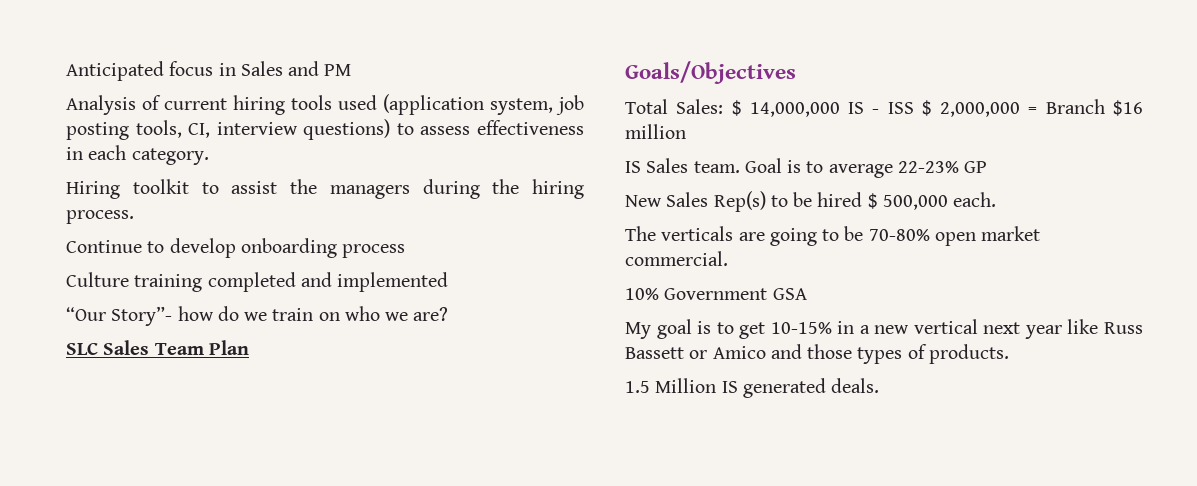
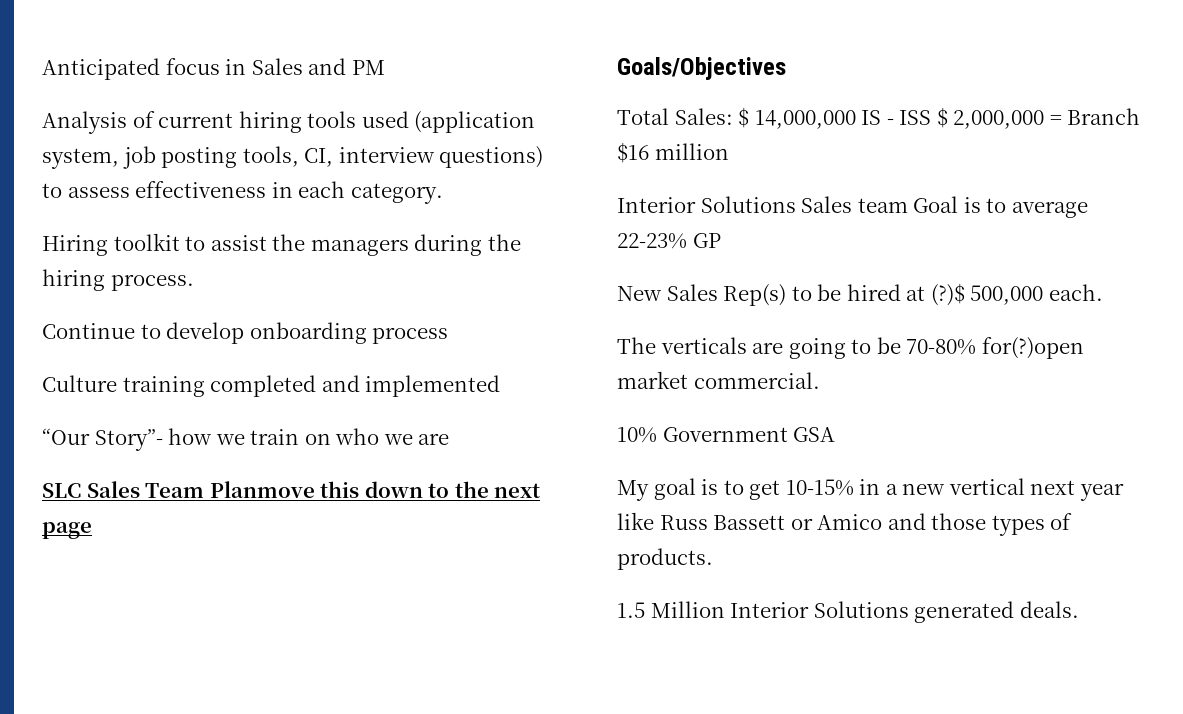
[217,306,239,321] do -> (213, 436) none
[413,307,449,321] are? -> [418,433,450,445] are
[208,340,249,355] Plan -> [209,481,541,498] [42,522,92,539] Planmove this down to the next page
[625,158,740,173] IS Sales team. -> [617,196,908,213] Interior Solutions Sales team
[867,193,878,209] $ -> [906,283,965,306] at (?)$
[934,232,976,246] open -> [981,337,1084,359] for(?)open
[721,381,738,393] IS -> [730,601,909,618] Interior Solutions

